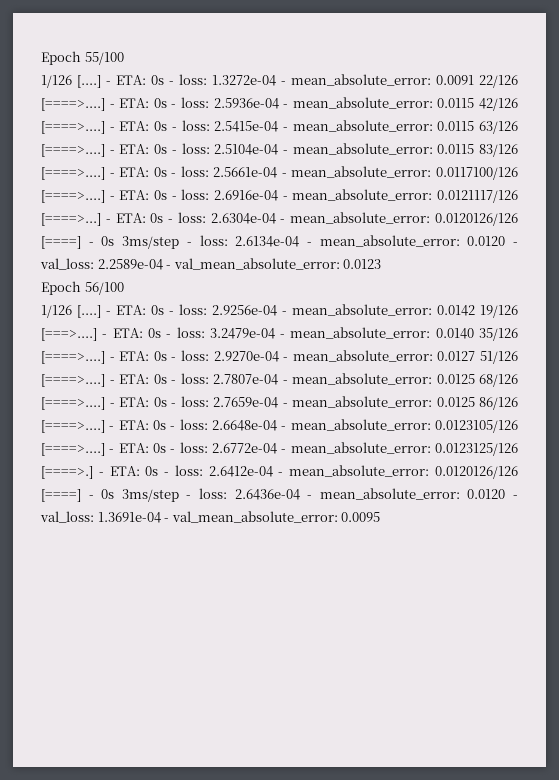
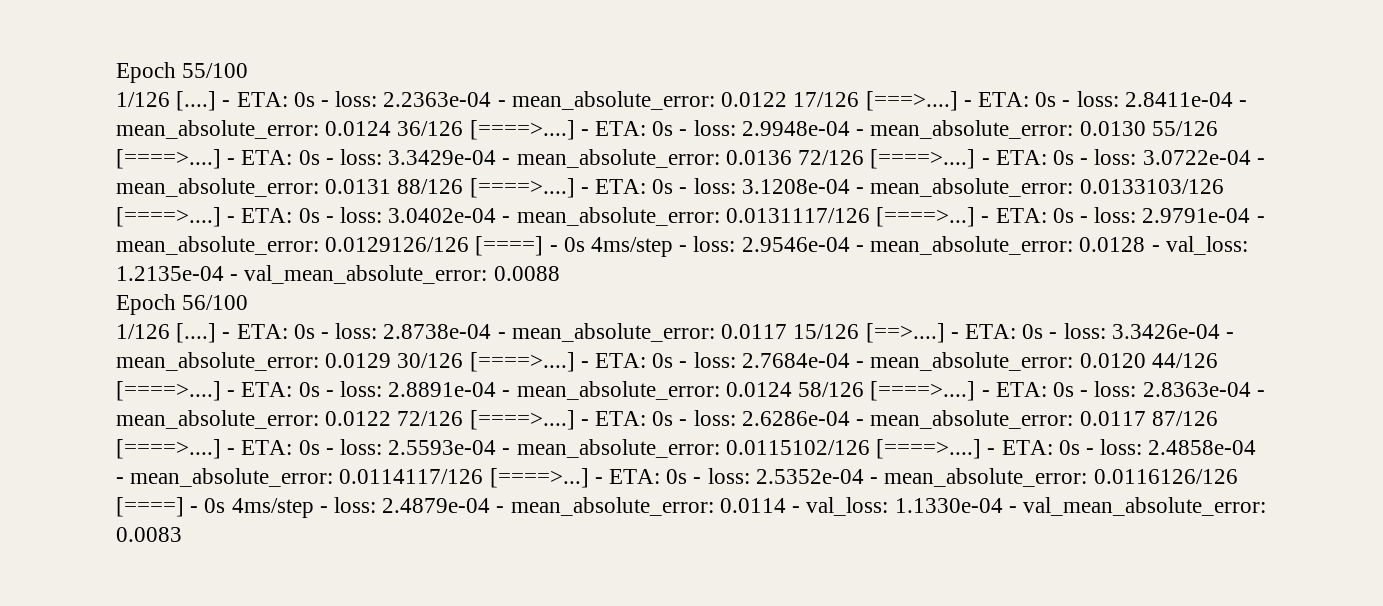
[212,74,518,88] [41,97,518,111] [41,120,518,134] [41,143,518,157] [41,166,518,180] [41,189,518,203] [41,212,518,226] [41,235,518,249] [40,258,382,270] 1.3272e-04 - mean_absolute_error: 0.0091 22/126 [====>....] - ETA: 0s - loss: 2.5936e-04 - mean_absolute_error: 0.0115 42/126 [====>....] - ETA: 0s - loss: 2.5415e-04 - mean_absolute_error: 0.0115 63/126 [====>....] - ETA: 0s - loss: 2.5104e-04 - mean_absolute_error: 0.0115 83/126 [====>....] - ETA: 0s - loss: 2.5661e-04 - mean_absolute_error: 0.0117100/126 [====>....] - ETA: 0s - loss: 2.6916e-04 - mean_absolute_error: 0.0121117/126 [====>...] - ETA: 0s - loss: 2.6304e-04 - mean_absolute_error: 0.0120126/126 [====] - 0s 3ms/step - loss: 2.6134e-04 - mean_absolute_error: 0.0120 - val_loss: 2.2589e-04 - val_mean_absolute_error: 0.0123 -> [383,91,1247,111] [116,120,1218,140] [116,149,1265,169] [116,178,1224,198] [116,207,1265,227] [116,236,1248,257] [116,265,560,284] 2.2363e-04 - mean_absolute_error: 0.0122 17/126 [===>....] - ETA: 0s - loss: 2.8411e-04 - mean_absolute_error: 0.0124 36/126 [====>....] - ETA: 0s - loss: 2.9948e-04 - mean_absolute_error: 0.0130 55/126 [====>....] - ETA: 0s - loss: 3.3429e-04 - mean_absolute_error: 0.0136 72/126 [====>....] - ETA: 0s - loss: 3.0722e-04 - mean_absolute_error: 0.0131 88/126 [====>....] - ETA: 0s - loss: 3.1208e-04 - mean_absolute_error: 0.0133103/126 [====>....] - ETA: 0s - loss: 3.0402e-04 - mean_absolute_error: 0.0131117/126 [====>...] - ETA: 0s - loss: 2.9791e-04 - mean_absolute_error: 0.0129126/126 [====] - 0s 4ms/step - loss: 2.9546e-04 - mean_absolute_error: 0.0128 - val_loss: 1.2135e-04 - val_mean_absolute_error: 0.0088
[212,304,518,318] [41,327,518,341] [41,350,518,364] [41,373,518,387] [41,396,518,410] [41,419,518,433] [41,442,518,456] [41,465,518,479] [41,488,518,502] [40,511,381,523] 2.9256e-04 - mean_absolute_error: 0.0142 19/126 [===>....] - ETA: 0s - loss: 3.2479e-04 - mean_absolute_error: 0.0140 35/126 [====>....] - ETA: 0s - loss: 2.9270e-04 - mean_absolute_error: 0.0127 51/126 [====>....] - ETA: 0s - loss: 2.7807e-04 - mean_absolute_error: 0.0125 68/126 [====>....] - ETA: 0s - loss: 2.7659e-04 - mean_absolute_error: 0.0125 86/126 [====>....] - ETA: 0s - loss: 2.6648e-04 - mean_absolute_error: 0.0123105/126 [====>....] - ETA: 0s - loss: 2.6772e-04 - mean_absolute_error: 0.0123125/126 [====>.] - ETA: 0s - loss: 2.6412e-04 - mean_absolute_error: 0.0120126/126 [====] - 0s 3ms/step - loss: 2.6436e-04 - mean_absolute_error: 0.0120 - val_loss: 1.3691e-04 - val_mean_absolute_error: 0.0095 -> [383,323,1234,343] [116,352,1218,372] [116,381,1265,401] [116,410,1218,430] [116,439,1257,459] [116,468,1238,488] [116,497,1266,518] [116,527,182,542] 2.8738e-04 - mean_absolute_error: 0.0117 15/126 [==>....] - ETA: 0s - loss: 3.3426e-04 - mean_absolute_error: 0.0129 30/126 [====>....] - ETA: 0s - loss: 2.7684e-04 - mean_absolute_error: 0.0120 44/126 [====>....] - ETA: 0s - loss: 2.8891e-04 - mean_absolute_error: 0.0124 58/126 [====>....] - ETA: 0s - loss: 2.8363e-04 - mean_absolute_error: 0.0122 72/126 [====>....] - ETA: 0s - loss: 2.6286e-04 - mean_absolute_error: 0.0117 87/126 [====>....] - ETA: 0s - loss: 2.5593e-04 - mean_absolute_error: 0.0115102/126 [====>....] - ETA: 0s - loss: 2.4858e-04 - mean_absolute_error: 0.0114117/126 [====>...] - ETA: 0s - loss: 2.5352e-04 - mean_absolute_error: 0.0116126/126 [====] - 0s 4ms/step - loss: 2.4879e-04 - mean_absolute_error: 0.0114 - val_loss: 1.1330e-04 - val_mean_absolute_error: 0.0083

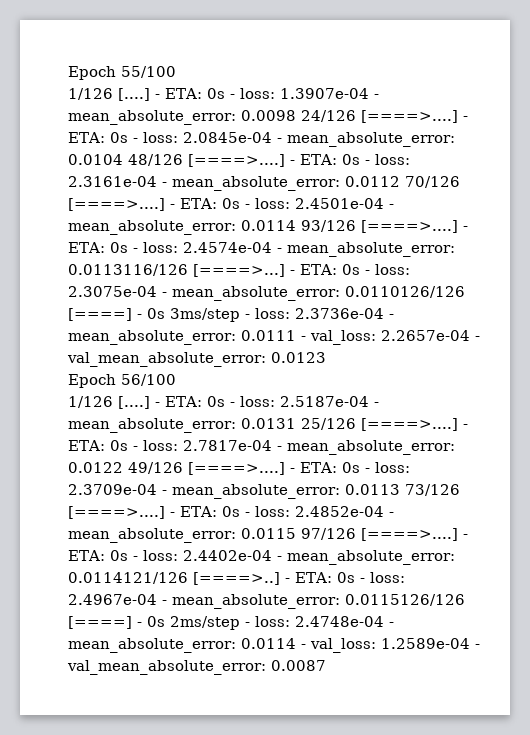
[383,91,1247,111] [116,120,1218,140] [116,149,1265,169] [116,178,1224,198] [116,207,1265,227] [116,236,1248,257] [116,265,560,284] 2.2363e-04 - mean_absolute_error: 0.0122 17/126 [===>....] - ETA: 0s - loss: 2.8411e-04 - mean_absolute_error: 0.0124 36/126 [====>....] - ETA: 0s - loss: 2.9948e-04 - mean_absolute_error: 0.0130 55/126 [====>....] - ETA: 0s - loss: 3.3429e-04 - mean_absolute_error: 0.0136 72/126 [====>....] - ETA: 0s - loss: 3.0722e-04 - mean_absolute_error: 0.0131 88/126 [====>....] - ETA: 0s - loss: 3.1208e-04 - mean_absolute_error: 0.0133103/126 [====>....] - ETA: 0s - loss: 3.0402e-04 - mean_absolute_error: 0.0131117/126 [====>...] - ETA: 0s - loss: 2.9791e-04 - mean_absolute_error: 0.0129126/126 [====] - 0s 4ms/step - loss: 2.9546e-04 - mean_absolute_error: 0.0128 - val_loss: 1.2135e-04 - val_mean_absolute_error: 0.0088 -> [280,88,379,99] [68,110,468,125] [68,132,455,147] [68,154,410,167] [68,176,460,191] [68,198,394,211] [68,220,468,235] [68,242,455,257] [68,264,410,277] [68,286,465,301] [68,308,394,322] [68,330,480,345] [67,352,326,367] 1.3907e-04 - mean_absolute_error: 0.0098 24/126 [====>....] - ETA: 0s - loss: 2.0845e-04 - mean_absolute_error: 0.0104 48/126 [====>....] - ETA: 0s - loss: 2.3161e-04 - mean_absolute_error: 0.0112 70/126 [====>....] - ETA: 0s - loss: 2.4501e-04 - mean_absolute_error: 0.0114 93/126 [====>....] - ETA: 0s - loss: 2.4574e-04 - mean_absolute_error: 0.0113116/126 [====>...] - ETA: 0s - loss: 2.3075e-04 - mean_absolute_error: 0.0110126/126 [====] - 0s 3ms/step - loss: 2.3736e-04 - mean_absolute_error: 0.0111 - val_loss: 2.2657e-04 - val_mean_absolute_error: 0.0123
[383,323,1234,343] [116,352,1218,372] [116,381,1265,401] [116,410,1218,430] [116,439,1257,459] [116,468,1238,488] [116,497,491,518] 2.8738e-04 - mean_absolute_error: 0.0117 15/126 [==>....] - ETA: 0s - loss: 3.3426e-04 - mean_absolute_error: 0.0129 30/126 [====>....] - ETA: 0s - loss: 2.7684e-04 - mean_absolute_error: 0.0120 44/126 [====>....] - ETA: 0s - loss: 2.8891e-04 - mean_absolute_error: 0.0124 58/126 [====>....] - ETA: 0s - loss: 2.8363e-04 - mean_absolute_error: 0.0122 72/126 [====>....] - ETA: 0s - loss: 2.6286e-04 - mean_absolute_error: 0.0117 87/126 [====>....] - ETA: 0s - loss: 2.5593e-04 - mean_absolute_error: 0.0115102/126 [====>....] - ETA: 0s - loss: 2.4858e-04 - mean_absolute_error: 0.0114117/126 [====>...] - ETA: 0s - loss: 2.5352e-04 - mean_absolute_error: 0.0116126/126 [====] - 0s 4ms/step - loss: 2.4879e-04 -> [280,396,379,407] [68,418,468,433] [68,440,455,455] [68,462,410,475] [68,484,460,499] [68,506,394,519] [68,528,468,543] [68,550,455,565] [68,572,405,585] [68,594,465,609] [68,616,384,630] 2.5187e-04 - mean_absolute_error: 0.0131 25/126 [====>....] - ETA: 0s - loss: 2.7817e-04 - mean_absolute_error: 0.0122 49/126 [====>....] - ETA: 0s - loss: 2.3709e-04 - mean_absolute_error: 0.0113 73/126 [====>....] - ETA: 0s - loss: 2.4852e-04 - mean_absolute_error: 0.0115 97/126 [====>....] - ETA: 0s - loss: 2.4402e-04 - mean_absolute_error: 0.0114121/126 [====>..] - ETA: 0s - loss: 2.4967e-04 - mean_absolute_error: 0.0115126/126 [====] - 0s 2ms/step - loss: 2.4748e-04
[894,497,1266,516] [116,527,182,542] 1.1330e-04 - val_mean_absolute_error: 0.0083 -> [381,638,480,649] [67,660,326,675] 1.2589e-04 - val_mean_absolute_error: 0.0087

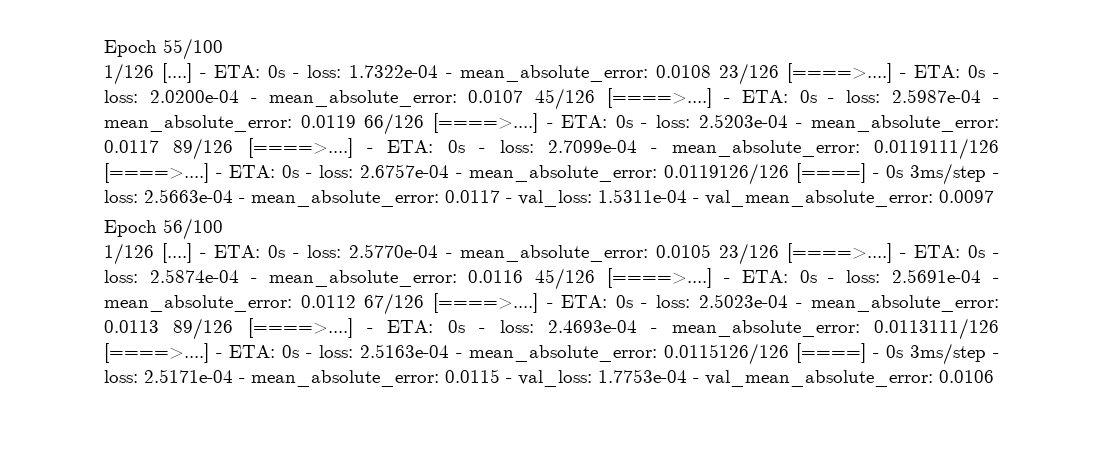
[280,88,379,99] [68,110,468,125] [68,132,455,147] [68,154,410,167] [68,176,460,191] [68,198,394,211] [68,220,468,235] [68,242,455,257] [68,264,410,277] [68,286,465,301] [68,308,394,322] [68,330,480,345] [67,352,326,367] 1.3907e-04 - mean_absolute_error: 0.0098 24/126 [====>....] - ETA: 0s - loss: 2.0845e-04 - mean_absolute_error: 0.0104 48/126 [====>....] - ETA: 0s - loss: 2.3161e-04 - mean_absolute_error: 0.0112 70/126 [====>....] - ETA: 0s - loss: 2.4501e-04 - mean_absolute_error: 0.0114 93/126 [====>....] - ETA: 0s - loss: 2.4574e-04 - mean_absolute_error: 0.0113116/126 [====>...] - ETA: 0s - loss: 2.3075e-04 - mean_absolute_error: 0.0110126/126 [====] - 0s 3ms/step - loss: 2.3736e-04 - mean_absolute_error: 0.0111 - val_loss: 2.2657e-04 - val_mean_absolute_error: 0.0123 -> [349,63,999,85] [104,88,999,110] [104,113,999,135] [104,138,1000,160] [104,163,999,185] [104,189,994,207] 1.7322e-04 - mean_absolute_error: 0.0108 23/126 [====>....] - ETA: 0s - loss: 2.0200e-04 - mean_absolute_error: 0.0107 45/126 [====>....] - ETA: 0s - loss: 2.5987e-04 - mean_absolute_error: 0.0119 66/126 [====>....] - ETA: 0s - loss: 2.5203e-04 - mean_absolute_error: 0.0117 89/126 [====>....] - ETA: 0s - loss: 2.7099e-04 - mean_absolute_error: 0.0119111/126 [====>....] - ETA: 0s - loss: 2.6757e-04 - mean_absolute_error: 0.0119126/126 [====] - 0s 3ms/step - loss: 2.5663e-04 - mean_absolute_error: 0.0117 - val_loss: 1.5311e-04 - val_mean_absolute_error: 0.0097
[280,396,379,407] [68,418,468,433] [68,440,455,455] [68,462,410,475] [68,484,460,499] [68,506,394,519] [68,528,468,543] [68,550,455,565] [68,572,405,585] [68,594,157,605] 2.5187e-04 - mean_absolute_error: 0.0131 25/126 [====>....] - ETA: 0s - loss: 2.7817e-04 - mean_absolute_error: 0.0122 49/126 [====>....] - ETA: 0s - loss: 2.3709e-04 - mean_absolute_error: 0.0113 73/126 [====>....] - ETA: 0s - loss: 2.4852e-04 - mean_absolute_error: 0.0115 97/126 [====>....] - ETA: 0s - loss: 2.4402e-04 - mean_absolute_error: 0.0114121/126 [====>..] - ETA: 0s - loss: 2.4967e-04 -> [349,243,999,265] [104,268,999,290] [104,293,999,315] [104,318,1000,340] [104,343,449,363] 2.5770e-04 - mean_absolute_error: 0.0105 23/126 [====>....] - ETA: 0s - loss: 2.5874e-04 - mean_absolute_error: 0.0116 45/126 [====>....] - ETA: 0s - loss: 2.5691e-04 - mean_absolute_error: 0.0112 67/126 [====>....] - ETA: 0s - loss: 2.5023e-04 - mean_absolute_error: 0.0113 89/126 [====>....] - ETA: 0s - loss: 2.4693e-04 - mean_absolute_error: 0.0113111/126 [====>....] - ETA: 0s - loss: 2.5163e-04
[170,616,394,630] [68,638,480,653] [67,660,326,675] 2ms/step - loss: 2.4748e-04 - mean_absolute_error: 0.0114 - val_loss: 1.2589e-04 - val_mean_absolute_error: 0.0087 -> [910,343,999,365] [104,369,994,387] 3ms/step - loss: 2.5171e-04 - mean_absolute_error: 0.0115 - val_loss: 1.7753e-04 - val_mean_absolute_error: 0.0106

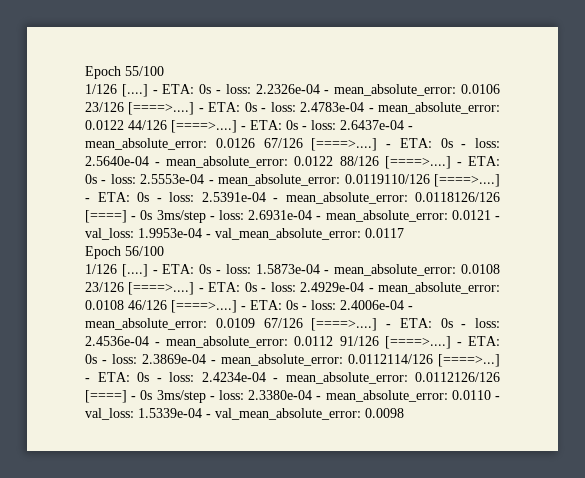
[349,63,999,85] [104,88,999,110] [104,113,999,135] [104,138,1000,160] [104,163,999,185] [104,189,994,207] 1.7322e-04 - mean_absolute_error: 0.0108 23/126 [====>....] - ETA: 0s - loss: 2.0200e-04 - mean_absolute_error: 0.0107 45/126 [====>....] - ETA: 0s - loss: 2.5987e-04 - mean_absolute_error: 0.0119 66/126 [====>....] - ETA: 0s - loss: 2.5203e-04 - mean_absolute_error: 0.0117 89/126 [====>....] - ETA: 0s - loss: 2.7099e-04 - mean_absolute_error: 0.0119111/126 [====>....] - ETA: 0s - loss: 2.6757e-04 - mean_absolute_error: 0.0119126/126 [====] - 0s 3ms/step - loss: 2.5663e-04 - mean_absolute_error: 0.0117 - val_loss: 1.5311e-04 - val_mean_absolute_error: 0.0097 -> [255,84,501,96] [85,102,501,115] [85,120,413,133] [85,138,500,151] [85,156,501,169] [85,174,500,187] [85,192,500,204] [85,210,500,223] [85,228,404,240] 2.2326e-04 - mean_absolute_error: 0.0106 23/126 [====>....] - ETA: 0s - loss: 2.4783e-04 - mean_absolute_error: 0.0122 44/126 [====>....] - ETA: 0s - loss: 2.6437e-04 - mean_absolute_error: 0.0126 67/126 [====>....] - ETA: 0s - loss: 2.5640e-04 - mean_absolute_error: 0.0122 88/126 [====>....] - ETA: 0s - loss: 2.5553e-04 - mean_absolute_error: 0.0119110/126 [====>....] - ETA: 0s - loss: 2.5391e-04 - mean_absolute_error: 0.0118126/126 [====] - 0s 3ms/step - loss: 2.6931e-04 - mean_absolute_error: 0.0121 - val_loss: 1.9953e-04 - val_mean_absolute_error: 0.0117
[349,243,999,265] [104,268,999,290] [104,293,999,315] [104,318,1000,340] [104,343,999,365] [104,369,994,387] 2.5770e-04 - mean_absolute_error: 0.0105 23/126 [====>....] - ETA: 0s - loss: 2.5874e-04 - mean_absolute_error: 0.0116 45/126 [====>....] - ETA: 0s - loss: 2.5691e-04 - mean_absolute_error: 0.0112 67/126 [====>....] - ETA: 0s - loss: 2.5023e-04 - mean_absolute_error: 0.0113 89/126 [====>....] - ETA: 0s - loss: 2.4693e-04 - mean_absolute_error: 0.0113111/126 [====>....] - ETA: 0s - loss: 2.5163e-04 - mean_absolute_error: 0.0115126/126 [====] - 0s 3ms/step - loss: 2.5171e-04 - mean_absolute_error: 0.0115 - val_loss: 1.7753e-04 - val_mean_absolute_error: 0.0106 -> [255,264,501,276] [85,282,501,295] [85,300,413,313] [85,318,500,331] [85,336,501,349] [85,354,500,367] [85,372,500,384] [85,390,500,403] [85,408,404,420] 1.5873e-04 - mean_absolute_error: 0.0108 23/126 [====>....] - ETA: 0s - loss: 2.4929e-04 - mean_absolute_error: 0.0108 46/126 [====>....] - ETA: 0s - loss: 2.4006e-04 - mean_absolute_error: 0.0109 67/126 [====>....] - ETA: 0s - loss: 2.4536e-04 - mean_absolute_error: 0.0112 91/126 [====>....] - ETA: 0s - loss: 2.3869e-04 - mean_absolute_error: 0.0112114/126 [====>...] - ETA: 0s - loss: 2.4234e-04 - mean_absolute_error: 0.0112126/126 [====] - 0s 3ms/step - loss: 2.3380e-04 - mean_absolute_error: 0.0110 - val_loss: 1.5339e-04 - val_mean_absolute_error: 0.0098

